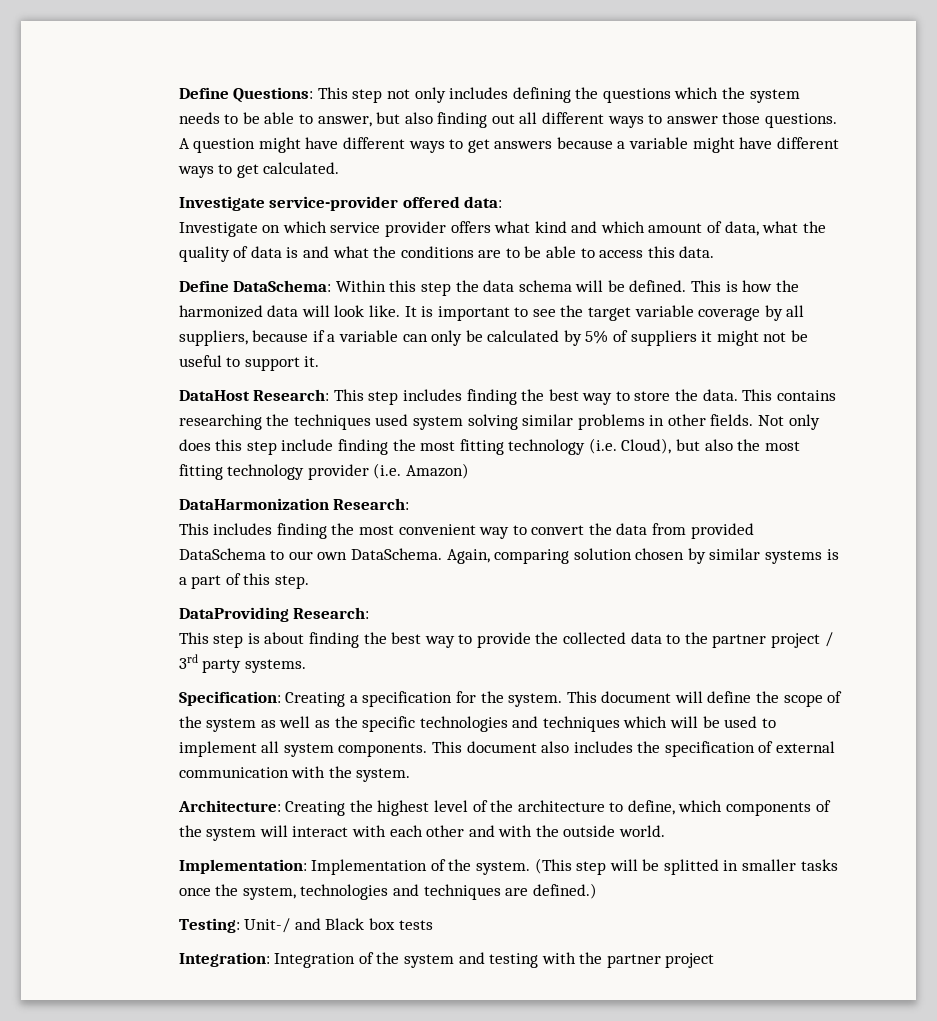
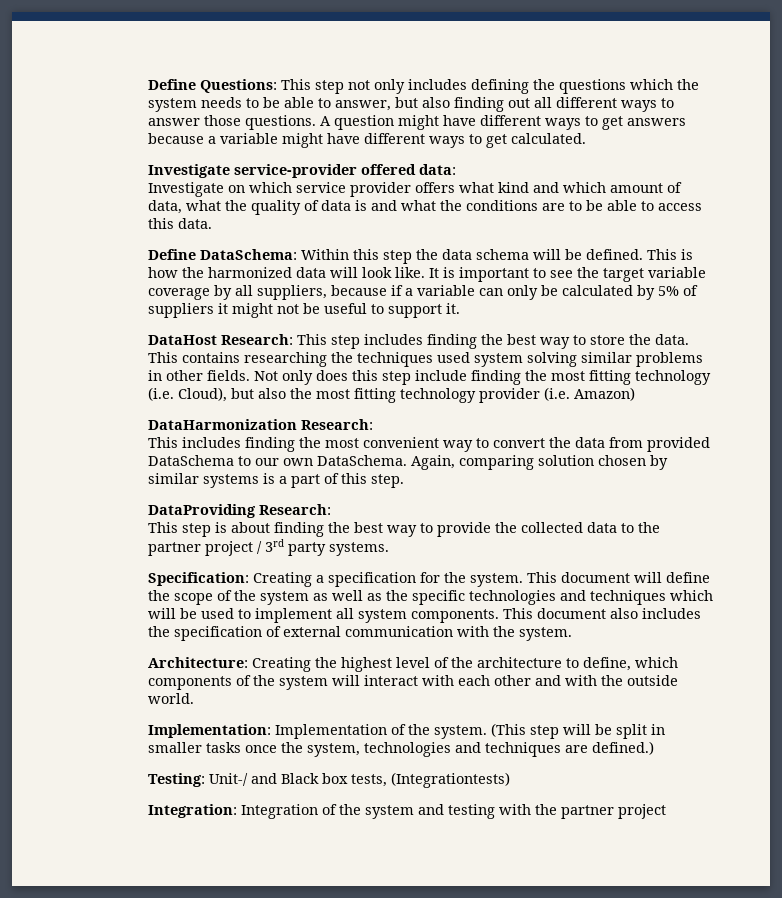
[663,859,719,875] splitted -> [616,724,648,739] split
[398,920,433,930] tests -> [351,772,511,788] tests, (Integrationtests)

